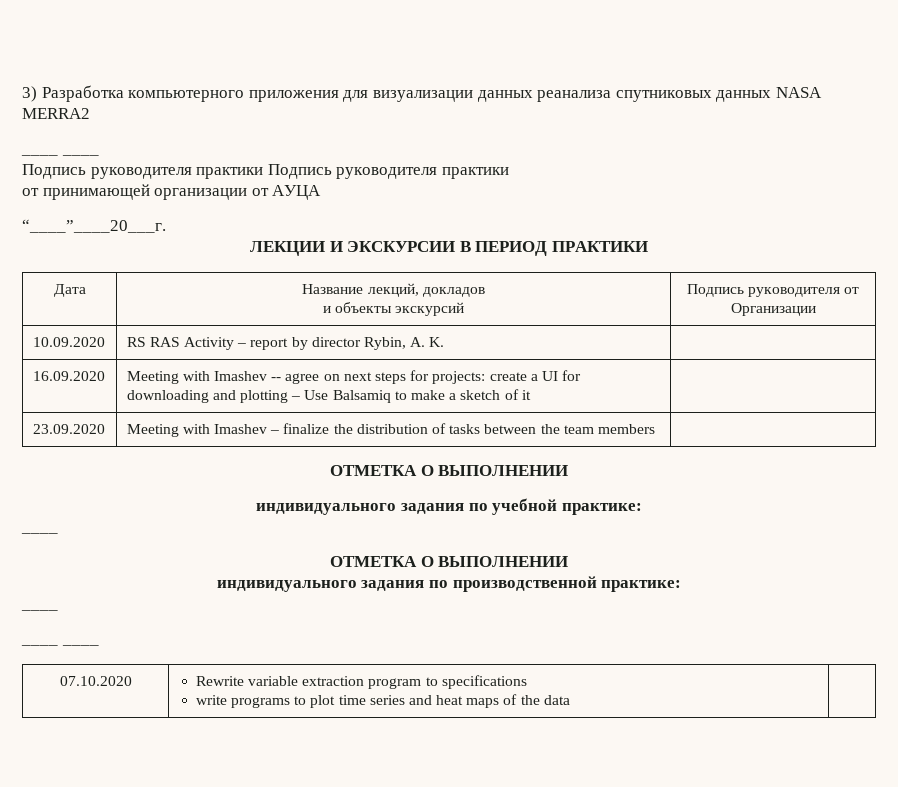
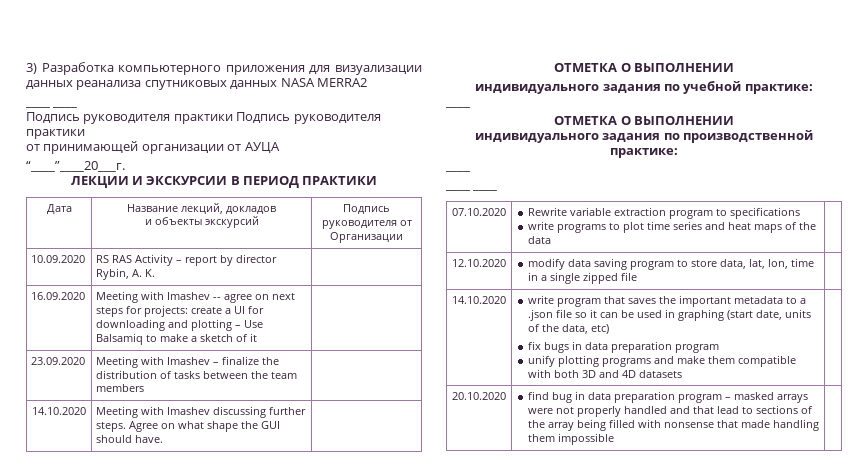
(655, 429) none -> [32,407,86,415] [96,406,307,418] [96,421,281,432] [96,435,164,443] // 14.10.2020 | Meeting with Imashev discussing further steps. Agree on what shape the GUI should have. |
(570, 700) none -> [452,259,506,267] [528,258,815,270] [528,272,638,284] [452,296,506,304] [528,295,807,307] [528,309,812,321] [528,324,610,334] [528,341,720,353] [528,355,797,367] [528,369,683,378] [452,392,506,400] [528,391,809,403] [528,405,814,417] [528,419,820,431] [528,433,615,445] // 12.10.2020 | modify data saving program to store data, lat, lon, time in a single zipped file | // 14.10.2020 | write program that saves the important metadata to a .json file so it can be used in graphing (start date, units of the data, etc) // fix bugs in data preparation program // unify plotting programs and make them compatible with both 3D and 4D datasets | // 20.10.2020 | find bug in data preparation program – masked arrays were not properly handled and that lead to sections of the array being filled with nonsense that made handling them impossible |

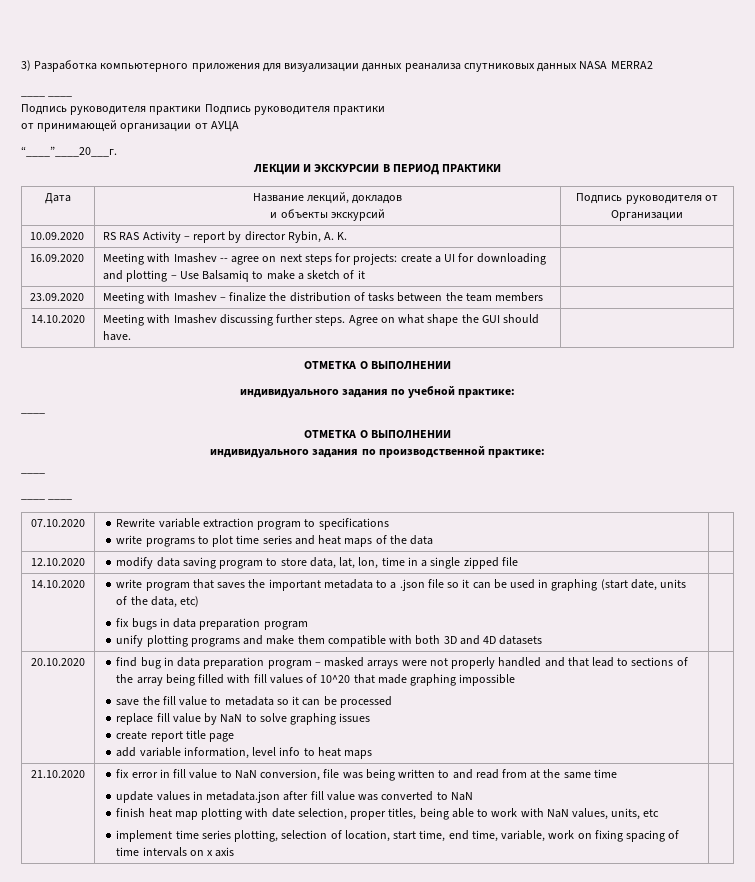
[664,419,820,431] [528,433,615,445] nonsense that made handling them impossible -> [253,674,516,686] [116,696,392,708] [116,713,371,725] [116,730,235,742] [116,747,373,759] [31,770,85,778] [116,769,617,781] [116,791,473,803] [116,808,660,820] [116,830,680,842] [116,847,235,857] fill values of 10^20 that made graphing impossible // save the fill value to metadata so it can be processed // replace fill value by NaN to solve graphing issues // create report title page // add variable information, level info to heat maps | // 21.10.2020 | fix error in fill value to NaN conversion, file was being written to and read from at the same time // update values in metadata.json after fill value was converted to NaN // finish heat map plotting with date selection, proper titles, being able to work with NaN values, units, etc // implement time series plotting, selection of location, start time, end time, variable, work on fixing spacing of time intervals on x axis

